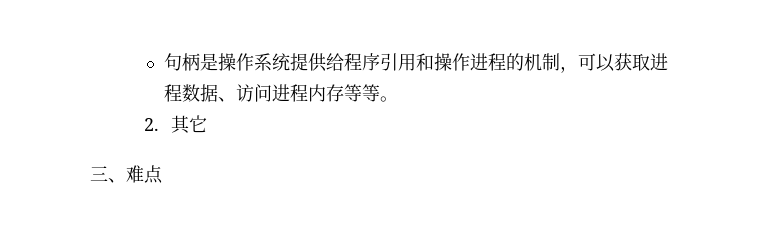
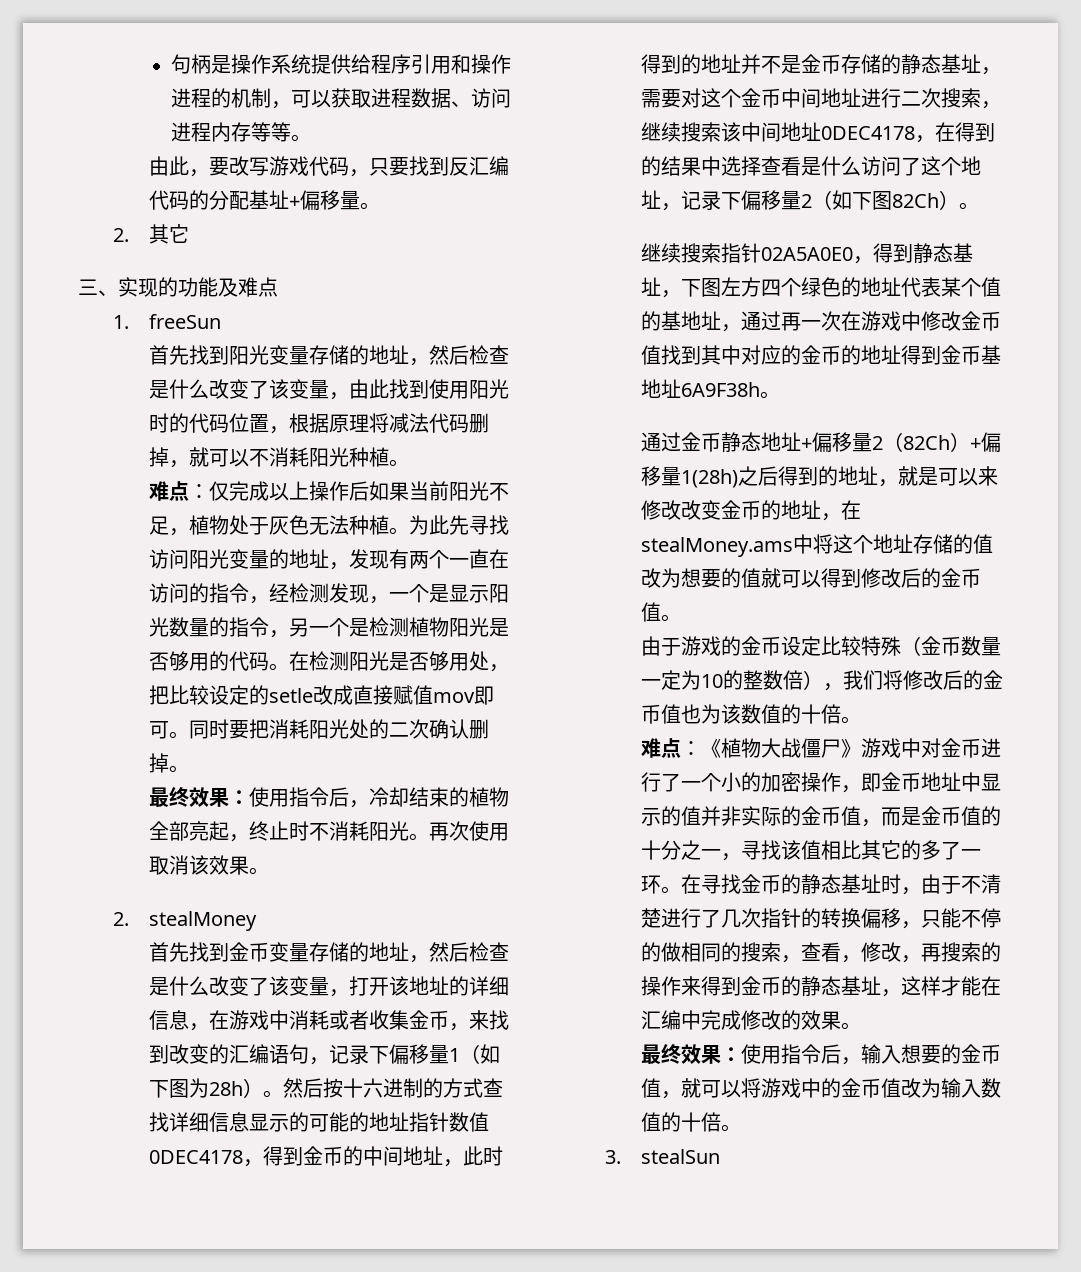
[143,115,207,134] [90,165,163,184] 2.其它 // 三、难点 -> [148,156,509,177] [148,190,380,211] [113,224,189,244] [78,277,278,297] [113,314,221,329] [148,345,509,366] [148,379,509,400] [148,413,489,434] [148,447,409,468] [148,481,509,501] [148,515,509,536] [148,549,509,570] [148,583,509,604] [148,617,509,638] [148,651,509,672] [148,685,494,705] [148,719,489,739] [148,753,189,773] [148,787,509,808] [148,821,509,842] [148,855,269,875] [113,911,257,931] [148,942,509,963] [148,976,509,997] [148,1010,509,1031] [148,1044,500,1065] [148,1078,503,1098] [148,1112,489,1132] [148,1146,503,1167] [640,54,1001,75] [640,88,1001,109] [640,122,995,143] [640,156,981,176] [640,190,979,211] [640,243,973,264] [640,277,1001,298] [640,311,1001,332] [640,345,1001,365] [640,379,780,399] [640,432,1001,453] [640,466,998,488] [640,500,861,521] [640,534,993,557] [640,568,981,588] [640,602,681,622] [640,636,1001,656] [640,670,1003,691] [640,704,861,724] [640,738,1001,758] [640,772,1001,793] [640,806,1001,827] [640,840,981,861] [640,874,1001,895] [640,908,1001,929] [640,942,1001,963] [640,976,1001,997] [640,1010,861,1030] [640,1044,1001,1065] [640,1078,1001,1099] [640,1112,741,1132] [605,1149,720,1164] 由此，要改写游戏代码，只要找到反汇编代码的分配基址+偏移量。 // 2.其它 // 三、实现的功能及难点 // 1. freeSun // 首先找到阳光变量存储的地址，然后检查是什么改变了该变量，由此找到使用阳光时的代码位置，根据原理将减法代码删掉，就可以不消耗阳光种植。 // 难点：仅完成以上操作后如果当前阳光不足，植物处于灰色无法种植。为此先寻找访问阳光变量的地址，发现有两个一直在访问的指令，经检测发现，一个是显示阳光数量的指令，另一个是检测植物阳光是否够用的代码。在检测阳光是否够用处，把比较设定的setle改成直接赋值mov即可。同时要把消耗阳光处的二次确认删掉。 // 最终效果：使用指令后，冷却结束的植物全部亮起，终止时不消耗阳光。再次使用取消该效果。 // 2. stealMoney // 首先找到金币变量存储的地址，然后检查是什么改变了该变量，打开该地址的详细信息，在游戏中消耗或者收集金币，来找到改变的汇编语句，记录下偏移量1（如下图为28h）。然后按十六进制的方式查找详细信息显示的可能的地址指针数值0DEC4178，得到金币的中间地址，此时得到的地址并不是金币存储的静态基址，需要对这个金币中间地址进行二次搜索，继续搜索该中间地址0DEC4178，在得到的结果中选择查看是什么访问了这个地址，记录下偏移量2（如下图82Ch）。 // 继续搜索指针02A5A0E0，得到静态基址，下图左方四个绿色的地址代表某个值的基地址，通过再一次在游戏中修改金币值找到其中对应的金币的地址得到金币基地址6A9F38h。 // 通过金币静态地址+偏移量2（82Ch）+偏移量1(28h)之后得到的地址，就是可以来修改改变金币的地址，在stealMoney.ams中将这个地址存储的值改为想要的值就可以得到修改后的金币值。 // 由于游戏的金币设定比较特殊（金币数量一定为10的整数倍），我们将修改后的金币值也为该数值的十倍。 // 难点：《植物大战僵尸》游戏中对金币进行了一个小的加密操作，即金币地址中显示的值并非实际的金币值，而是金币值的十分之一，寻找该值相比其它的多了一环。在寻找金币的静态基址时，由于不清楚进行了几次指针的转换偏移，只能不停的做相同的搜索，查看，修改，再搜索的操作来得到金币的静态基址，这样才能在汇编中完成修改的效果。 // 最终效果：使用指令后，输入想要的金币值，就可以将游戏中的金币值改为输入数值的十倍。 // 3. stealSun

